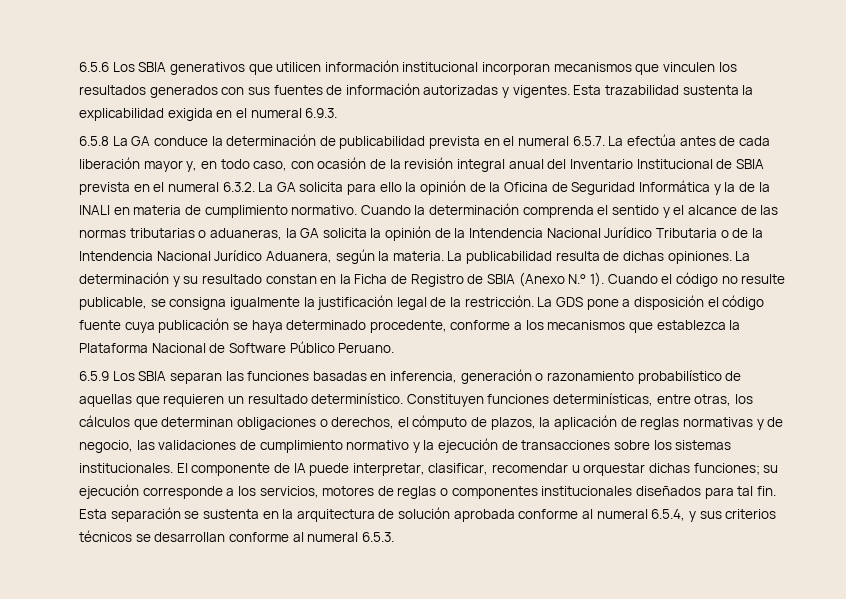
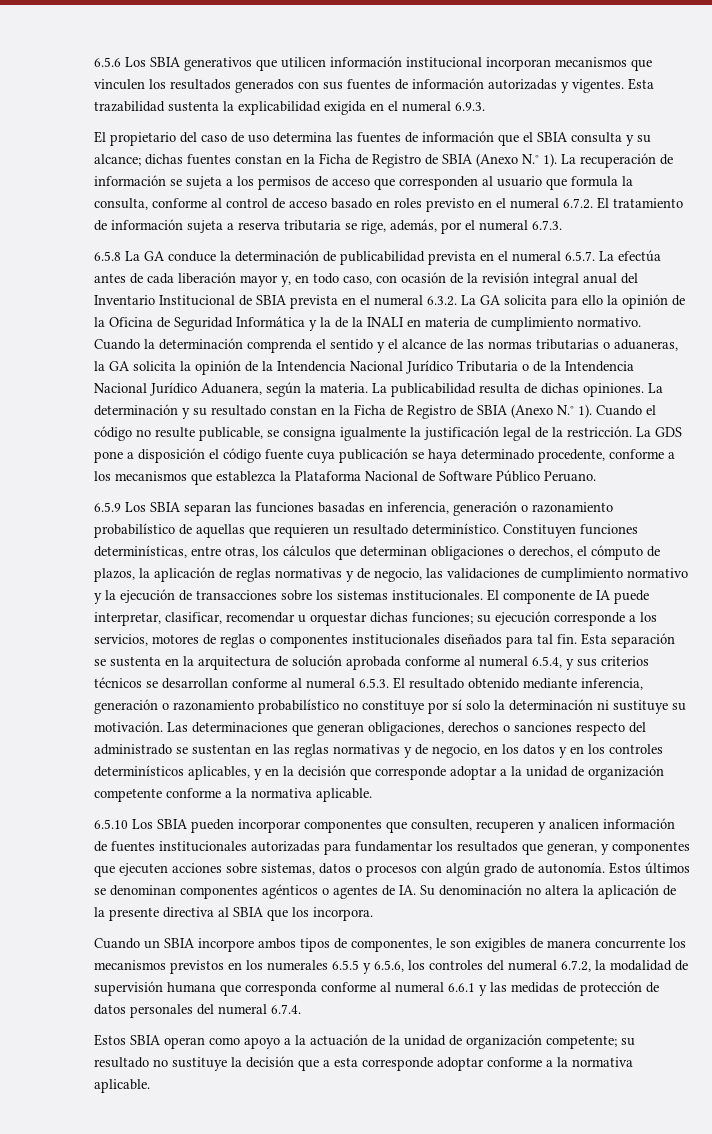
(338, 113) none -> [94,131,652,146] [94,153,674,168] [94,175,634,190] [94,197,684,212] [94,219,563,234] // El propietario del caso de uso determina las fuentes de información que el SBIA consulta y su alcance; dichas fuentes constan en la Ficha de Registro de SBIA (Anexo N.° 1). La recuperación de información se sujeta a los permisos de acceso que corresponden al usuario que formula la consulta, conforme al control de acceso basado en roles previsto en el numeral 6.7.2. El tratamiento de información sujeta a reserva tributaria se rige, además, por el numeral 6.7.3.
(394, 537) none -> [393,677,644,690] [94,699,687,714] [94,721,647,736] [94,744,664,758] [94,765,665,780] [94,788,373,802] [94,818,676,833] [94,841,691,855] [94,862,691,877] [94,884,677,899] [94,907,374,921] [94,938,687,952] [94,960,689,974] [94,981,660,996] [94,1004,302,1018] [94,1034,636,1049] [94,1056,634,1071] [94,1079,151,1093] El resultado obtenido mediante inferencia, generación o razonamiento probabilístico no constituye por sí solo la determinación ni sustituye su motivación. Las determinaciones que generan obligaciones, derechos o sanciones respecto del administrado se sustentan en las reglas normativas y de negocio, en los datos y en los controles determinísticos aplicables, y en la decisión que corresponde adoptar a la unidad de organización competente conforme a la normativa aplicable. // 6.5.10 Los SBIA pueden incorporar componentes que consulten, recuperen y analicen información de fuentes institucionales autorizadas para fundamentar los resultados que generan, y componentes que ejecuten acciones sobre sistemas, datos o procesos con algún grado de autonomía. Estos últimos se denominan componentes agénticos o agentes de IA. Su denominación no altera la aplicación de la presente directiva al SBIA que los incorpora. // Cuando un SBIA incorpore ambos tipos de componentes, le son exigibles de manera concurrente los mecanismos previstos en los numerales 6.5.5 y 6.5.6, los controles del numeral 6.7.2, la modalidad de supervisión humana que corresponda conforme al numeral 6.6.1 y las medidas de protección de datos personales del numeral 6.7.4. // Estos SBIA operan como apoyo a la actuación de la unidad de organización competente; su resultado no sustituye la decisión que a esta corresponde adoptar conforme a la normativa aplicable.

